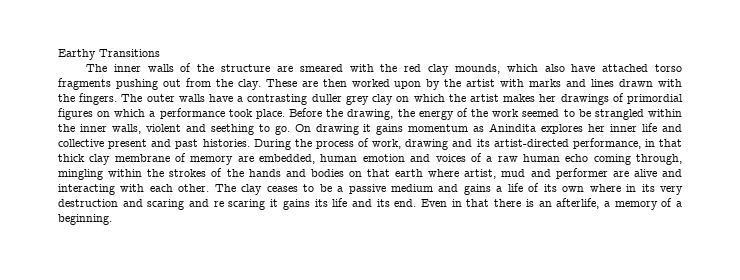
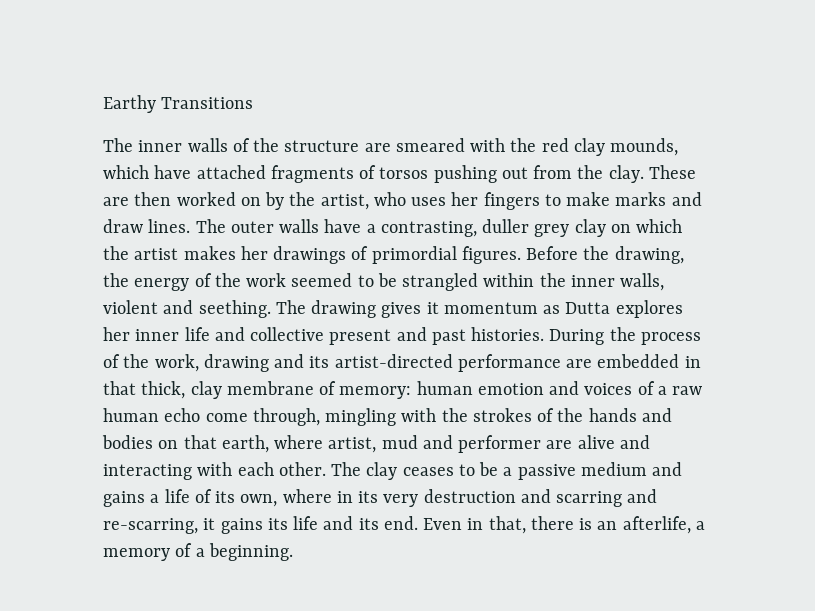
[544,64,565,72] also -> (149, 172) none
[655,64,682,72] [58,78,111,90] torso fragments -> [270,165,429,183] fragments of torsos
[394,81,422,89] upon -> [240,197,261,206] on
[466,79,683,87] [58,93,118,105] artist with marks and lines drawn with the fingers. -> [320,192,702,210] [103,219,191,233] artist, who uses her fingers to make marks and draw lines.
[247,94,308,105] contrasting -> [380,221,477,237] contrasting,
[58,108,285,120] figures on which a performance took place. -> [461,246,521,264] figures.
[210,124,404,135] seething to go. On drawing it gains -> [198,300,439,318] seething. The drawing gives it
[489,123,537,132] Anindita -> [565,302,611,314] Dutta
(369, 142) none -> [123,354,150,368] the
[572,138,682,149] [58,154,85,162] performance, in that thick -> [457,354,701,372] [103,381,186,399] performance are embedded in that thick,
[190,154,316,165] memory are embedded, -> [339,386,412,399] memory:
[593,154,631,165] coming -> [205,413,248,422] come
[108,169,143,177] within -> [401,408,437,422] with
[395,169,424,177] earth -> [221,435,269,453] earth,
[562,186,585,192] own -> [240,494,278,507] own,
[147,199,266,210] scaring and re scaring -> [556,489,658,507] [103,518,198,534] scarring and re-scarring,
[466,199,490,207] that -> [488,516,526,534] that,

